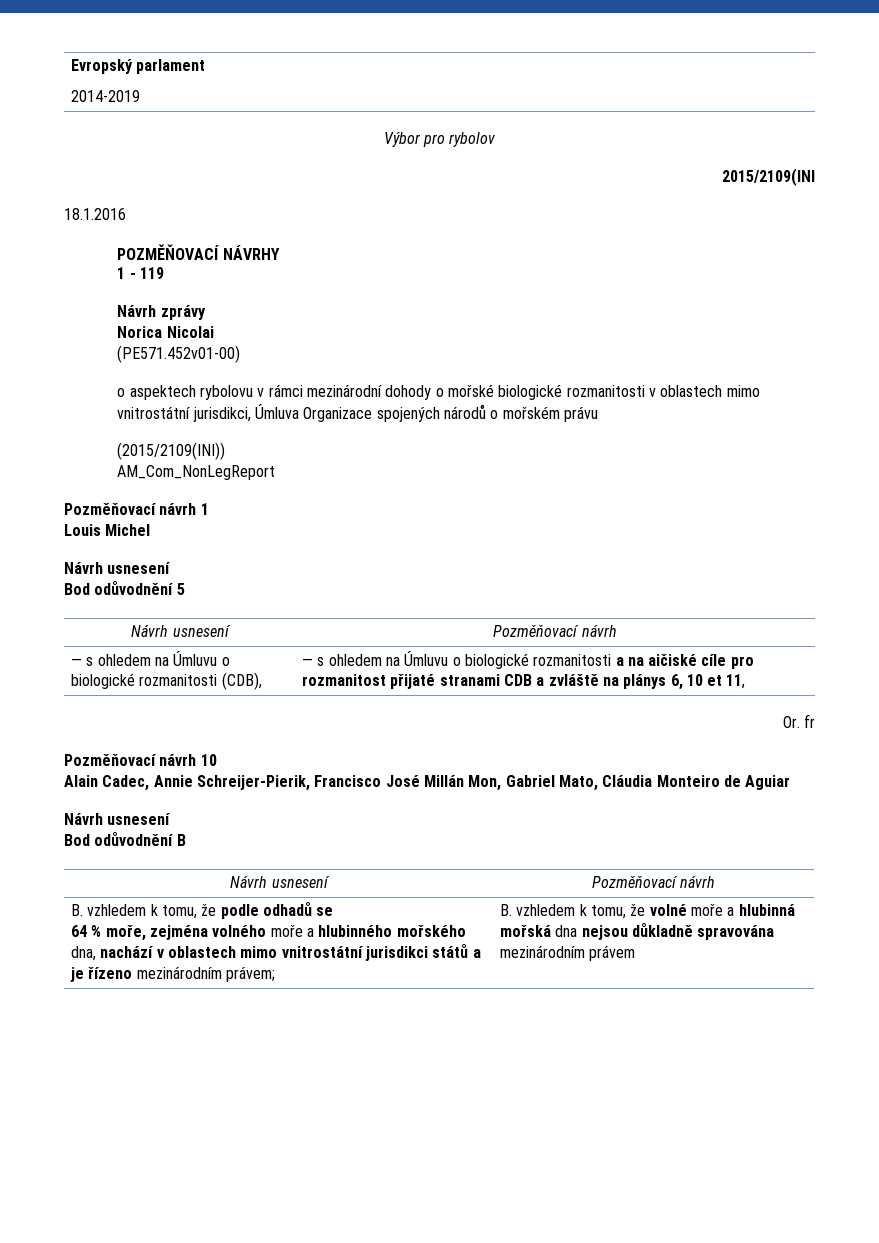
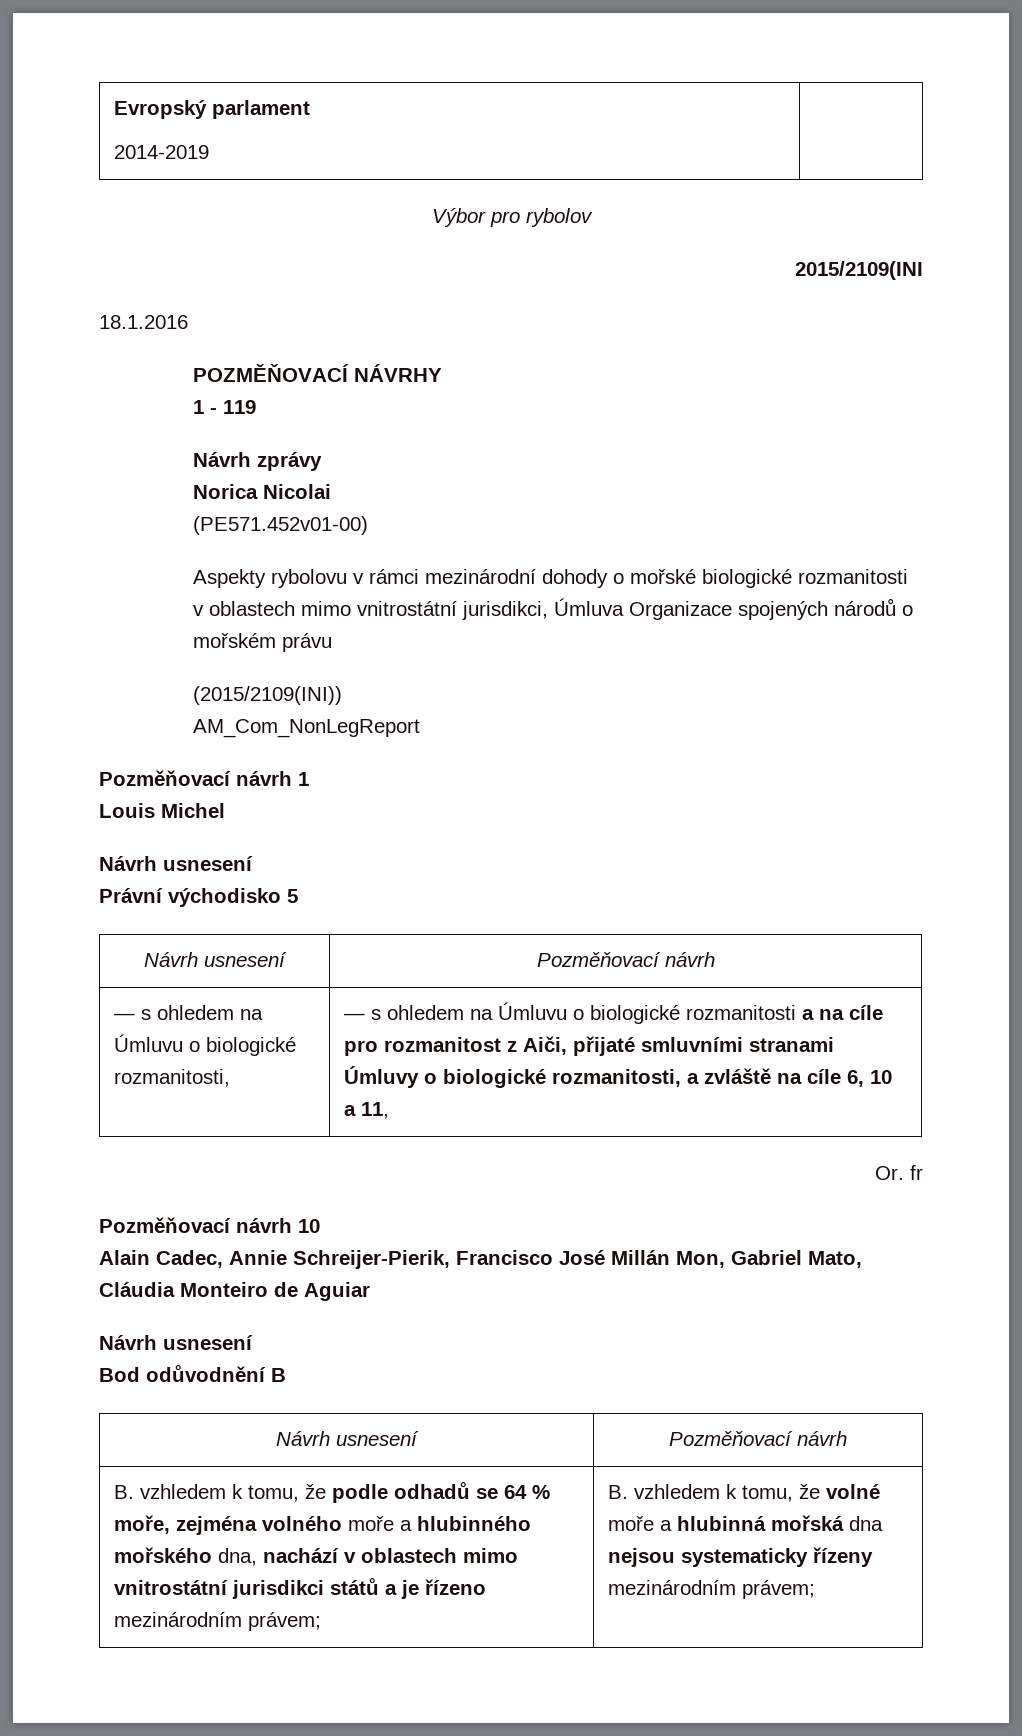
[117,385,196,400] o aspektech -> [193,569,267,588] Aspekty
[64,581,175,595] Bod odůvodnění -> [99,888,281,907] Právní východisko
[139,672,262,690] rozmanitosti (CDB), -> [113,1069,230,1087] rozmanitosti,
[648,653,698,666] aičiské -> (844, 1014) none
[390,674,532,689] přijaté stranami CDB -> [506,1036,834,1056] [343,1066,681,1088] z Aiči, přijaté smluvními stranami Úmluvy o biologické rozmanitosti,
[623,674,667,689] plánys -> [806,1069,841,1084] cíle
[707,675,723,686] et -> [343,1105,356,1116] a
(334, 911) // -> (498, 1493) none
[631,923,775,940] [499,945,636,961] důkladně spravována mezinárodním právem -> [680,1547,873,1567] [607,1580,815,1599] systematicky řízeny mezinárodním právem;

